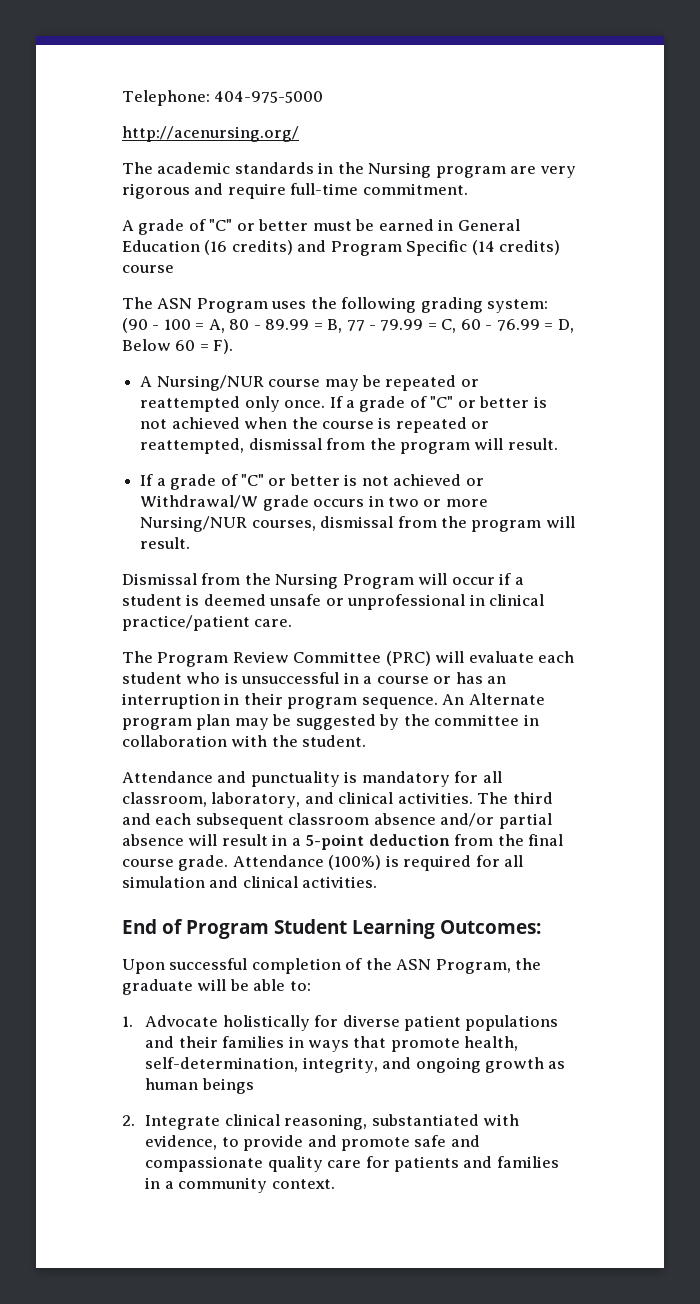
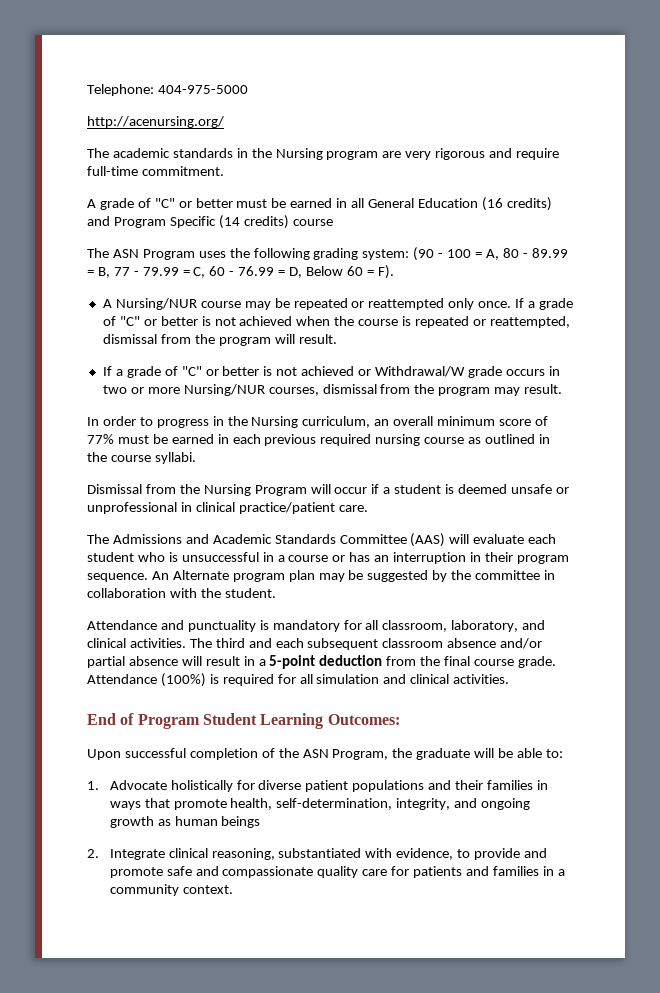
(454, 225) none -> [351,198,365,208] all
[545,516,575,528] [140,537,191,549] will result. -> [494,384,563,396] [87,416,548,428] [87,434,550,446] [87,452,196,464] may result. // In order to progress in the Nursing curriculum, an overall minimum score of 77% must be earned in each previous required nursing course as outlined in the course syllabi.
[157,651,431,667] Program Review Committee (PRC) -> [112,533,446,547] Admissions and Academic Standards Committee (AAS)

